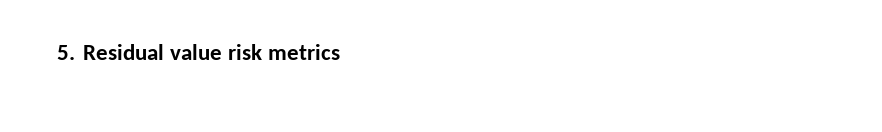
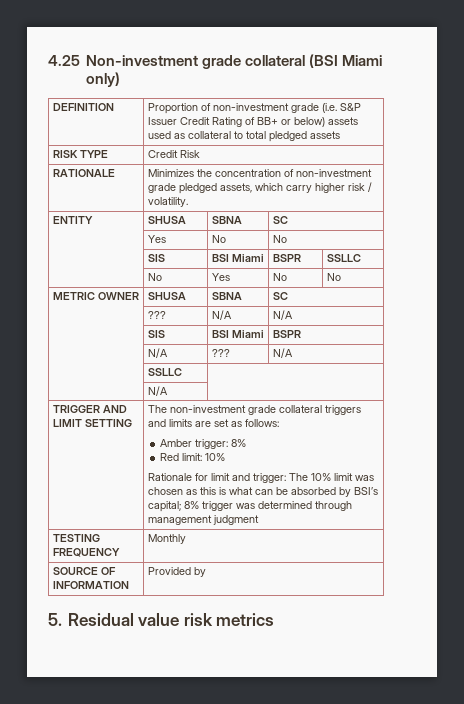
(57, 52) none -> [48,54,382,69] [85,72,120,87] [52,103,114,111] [147,103,361,114] [147,117,358,127] [147,131,340,142] [52,150,108,158] [147,150,200,158] [52,169,115,177] [147,169,372,177] [147,182,372,194] [147,197,188,207] [52,216,93,224] [147,216,186,224] [211,216,242,224] [272,216,288,224] [147,235,166,243] [211,235,226,243] [272,235,287,243] [147,254,165,262] [211,254,264,262] [272,254,301,262] [326,254,361,262] [147,273,162,281] [211,273,230,281] [272,273,287,281] [326,273,341,281] [52,292,139,300] [147,292,186,300] [211,292,242,300] [272,292,288,300] [147,311,166,319] [211,310,232,320] [272,310,293,320] [147,330,165,338] [211,330,264,338] [272,330,301,338] [147,348,168,358] [211,349,230,357] [272,348,293,358] [147,368,182,376] [147,386,168,396] [52,405,127,413] [52,419,132,427] [147,405,361,415] [147,419,279,427] [159,439,246,449] [159,453,225,461] [147,473,374,483] [147,487,378,497] [147,501,352,512] [147,515,259,525] [52,534,100,542] [52,548,120,557] [147,534,186,544] [52,567,116,575] [52,581,129,589] [147,567,206,577] 4.25 Non-investment grade collateral (BSI Miami only) // DEFINITION | Proportion of non-investment grade (i.e. S&P Issuer Credit Rating of BB+ or below) assets used as collateral to total pledged assets // RISK TYPE | Credit Risk // RATIONALE | Minimizes the concentration of non-investment grade pledged assets, which carry higher risk / volatility. // ENTITY | SHUSA | SBNA | SC // | Yes | No | No // | SIS | BSI Miami | BSPR | SSLLC // | No | Yes | No | No // METRIC OWNER | SHUSA | SBNA | SC // | ??? | N/A | N/A // | SIS | BSI Miami | BSPR // | N/A | ??? | N/A // | SSLLC | // | N/A | // TRIGGER AND LIMIT SETTING | The non-investment grade collateral triggers and limits are set as follows: // Amber trigger: 8% // Red limit: 10% // Rationale for limit and trigger: The 10% limit was chosen as this is what can be absorbed by BSI’s capital; 8% trigger was determined through management judgment // TESTING FREQUENCY | Monthly // SOURCE OF INFORMATION | Provided by //

